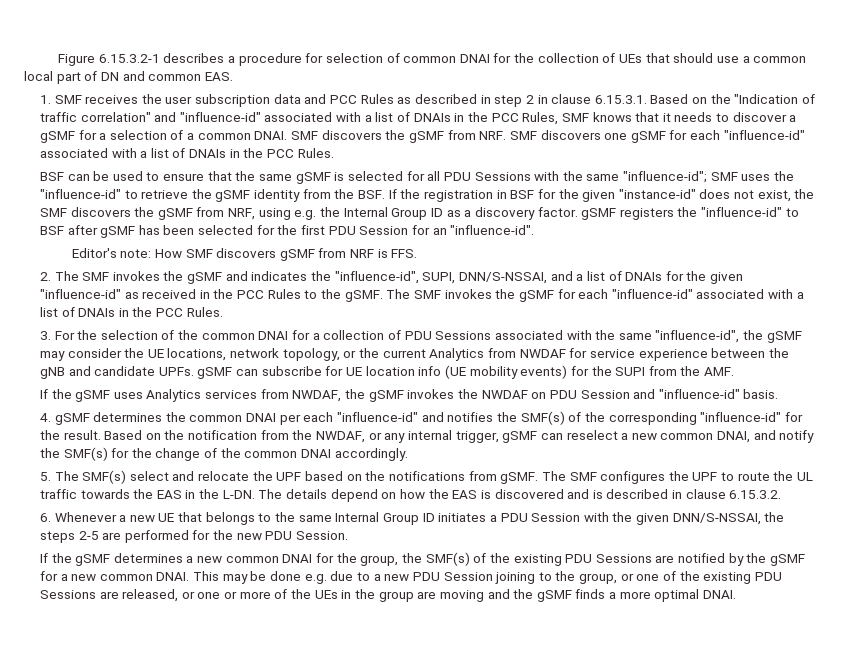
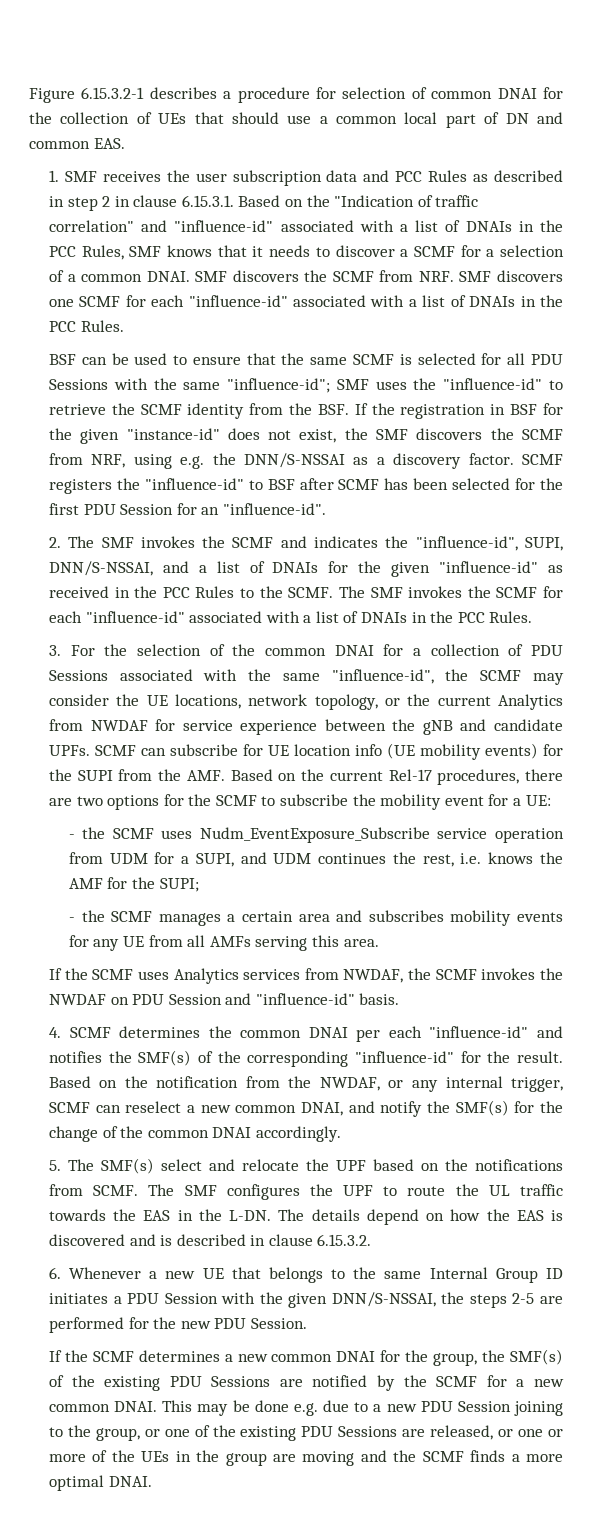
[39,131,75,143] gSMF -> [413,246,455,257] SCMF
[408,131,444,143] gSMF -> [332,271,374,282] SCMF
[630,131,666,143] gSMF -> [79,296,121,307] SCMF
[295,172,331,184] gSMF -> [353,354,395,365] SCMF
[215,190,251,202] gSMF -> [140,404,182,415] SCMF
[157,208,193,220] gSMF -> [522,429,564,440] SCMF
[343,207,443,220] Internal Group ID -> [243,453,345,468] DNN/S-NSSAI
[581,208,617,220] gSMF -> [522,454,563,465] SCMF
[100,226,136,238] gSMF -> [338,479,380,490] SCMF
[71,248,418,261] // Editor's note: How SMF discovers gSMF from NRF is FFS. -> (326, 509) none
[187,272,223,284] gSMF -> [232,537,274,548] SCMF
[344,289,554,302] gSMF. The SMF invokes the gSMF -> [288,586,538,598] SCMF. The SMF invokes the SCMF
[766,331,802,343] gSMF -> [480,670,522,681] SCMF
[197,367,233,379] gSMF -> [94,745,136,756] SCMF
[39,389,111,402] // If the gSMF -> [230,769,563,785] [48,794,551,810] [68,827,564,843] [68,852,564,867] [68,877,199,892] [68,910,563,926] [68,935,379,951] [48,968,134,980] Based on the current Rel-17 procedures, there are two options for the SCMF to subscribe the mobility event for a UE: // - the SCMF uses Nudm_EventExposure_Subscribe service operation from UDM for a SUPI, and UDM continues the rest, i.e. knows the AMF for the SUPI; // - the SCMF manages a certain area and subscribes mobility events for any UE from all AMFs serving this area. // If the SCMF
[368,390,404,402] gSMF -> [435,969,477,980] SCMF
[54,413,90,425] gSMF -> [69,1027,111,1038] SCMF
[502,431,538,443] gSMF -> [48,1102,90,1113] SCMF
[500,472,539,484] gSMF. -> [93,1185,139,1196] SCMF.
[75,554,111,566] gSMF -> [92,1351,134,1362] SCMF
[770,554,806,566] gSMF -> [436,1376,478,1387] SCMF
[536,590,572,602] gSMF -> [422,1451,464,1462] SCMF

